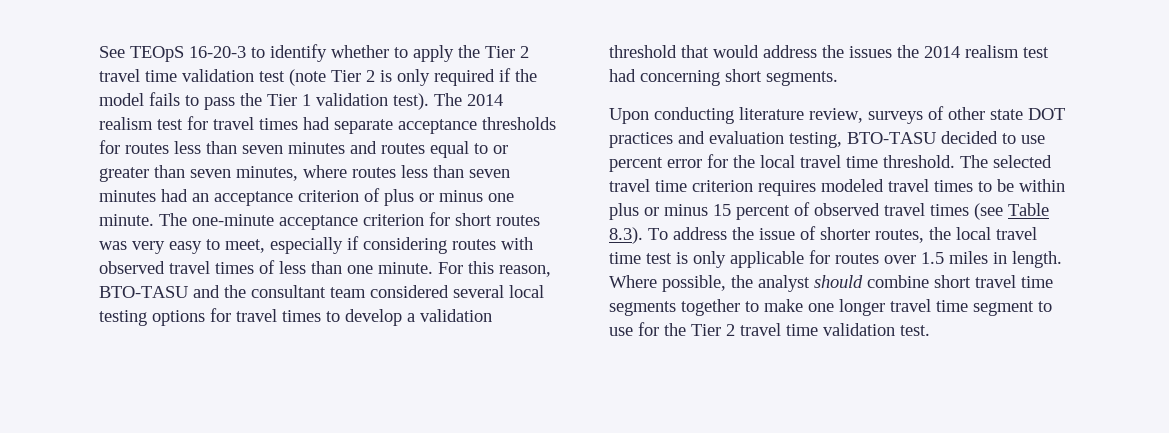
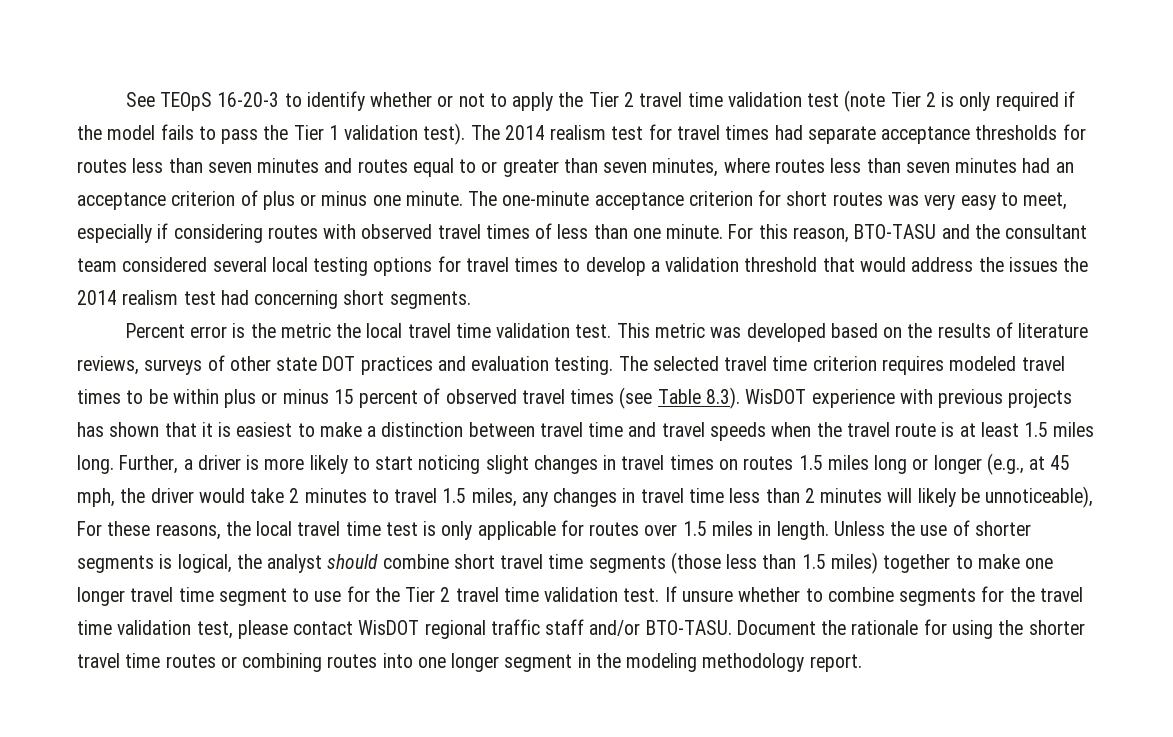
(389, 51) none -> [437,93,485,107] or not
[609,107,863,124] Upon conducting literature review, -> [125,322,1089,342] [77,356,139,375] Percent error is the metric the local travel time validation test. This metric was developed based on the results of literature reviews,
[789,131,1045,148] [609,154,955,172] testing, BTO-TASU decided to use percent error for the local travel time threshold. -> [554,356,614,375] testing.
[648,226,924,243] To address the issue of shorter routes, -> [745,389,1073,408] [77,422,1095,441] [77,453,1071,475] [77,486,1094,508] [77,521,221,540] WisDOT experience with previous projects has shown that it is easiest to make a distinction between travel time and travel speeds when the travel route is at least 1.5 miles long. Further, a driver is more likely to start noticing slight changes in travel times on routes 1.5 miles long or longer (e.g., at 45 mph, the driver would take 2 minutes to travel 1.5 miles, any changes in travel time less than 2 minutes will likely be unnoticeable), For these reasons,
[609,275,726,292] Where possible, -> [833,520,1031,536] [77,554,232,573] Unless the use of shorter segments is logical,
(676, 308) none -> [670,552,878,574] (those less than 1.5 miles)
(930, 330) none -> [664,586,1083,606] [77,619,1085,639] [77,653,862,672] If unsure whether to combine segments for the travel time validation test, please contact WisDOT regional traffic staff and/or BTO-TASU. Document the rationale for using the shorter travel time routes or combining routes into one longer segment in the modeling methodology report.

